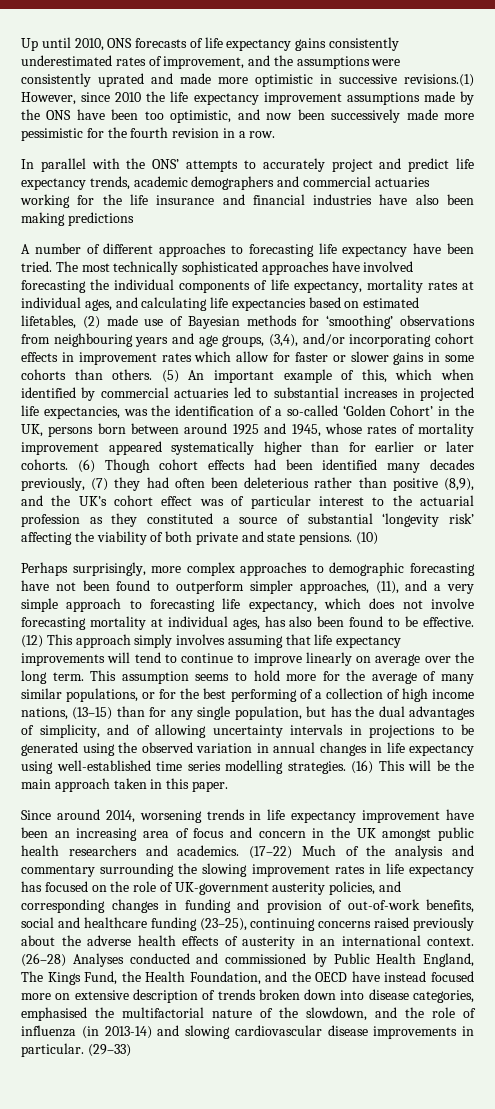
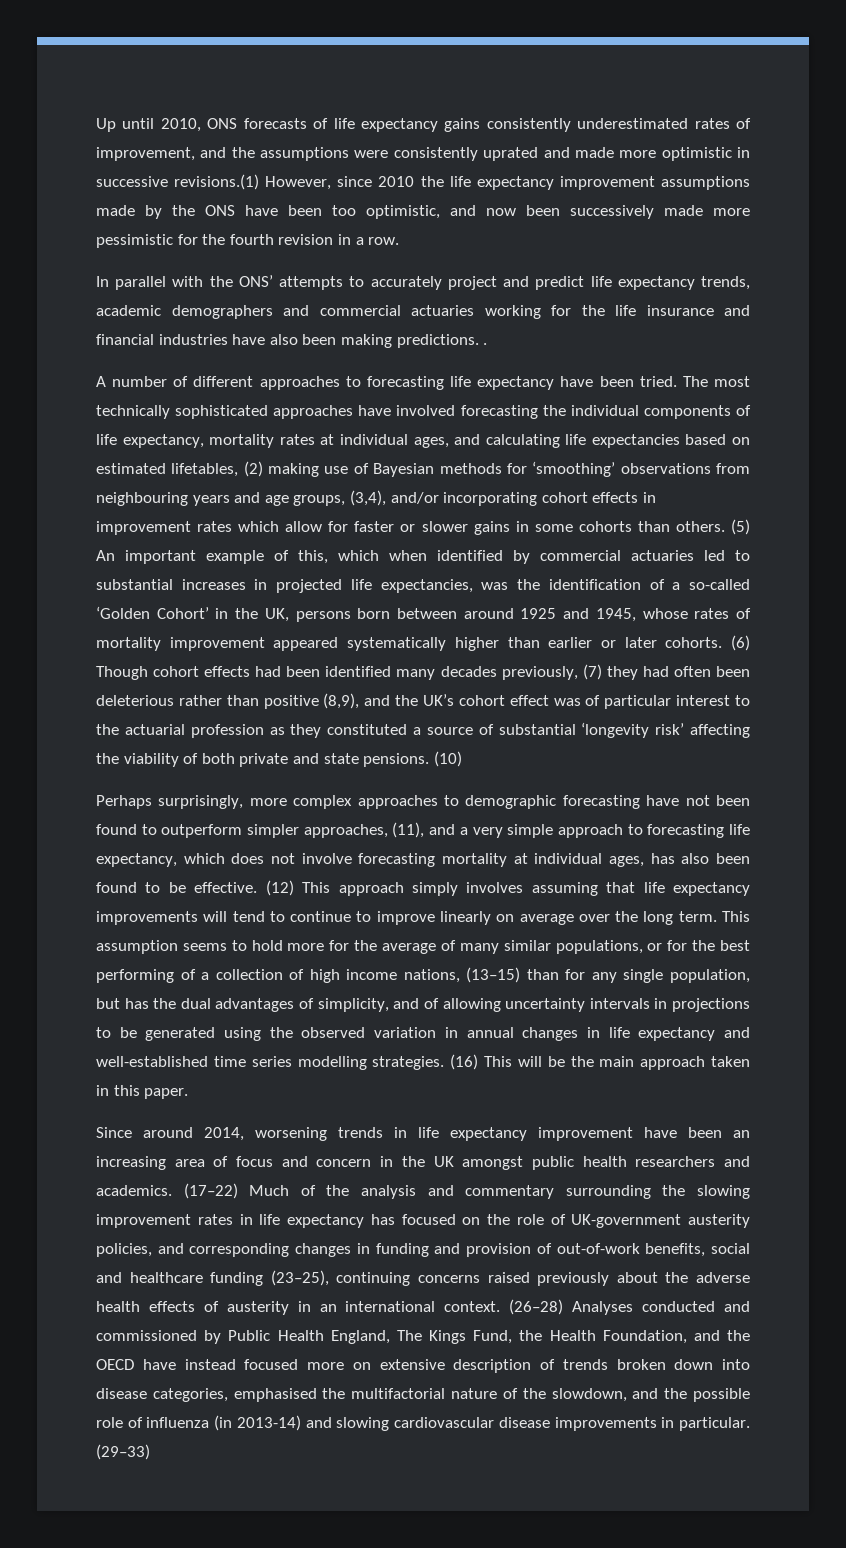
[67,212,134,226] predictions -> [396,334,488,348] predictions. .
[106,315,138,326] made -> [268,463,320,477] making
[348,442,366,452] for -> (540, 642) none
[21,761,53,774] using -> [724,1027,750,1038] and
(424, 1012) none -> [693,1388,751,1402] possible

